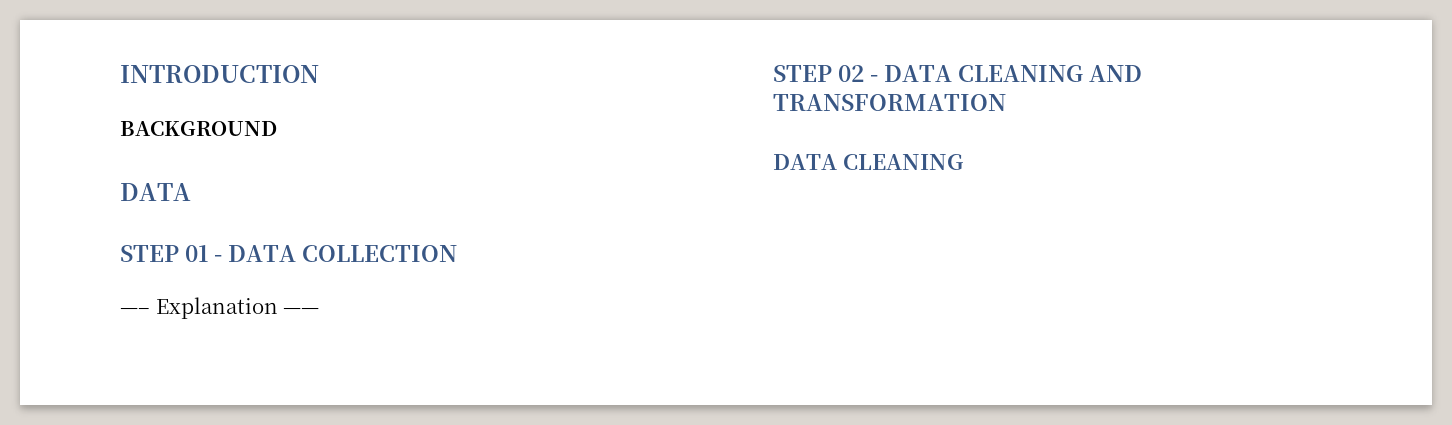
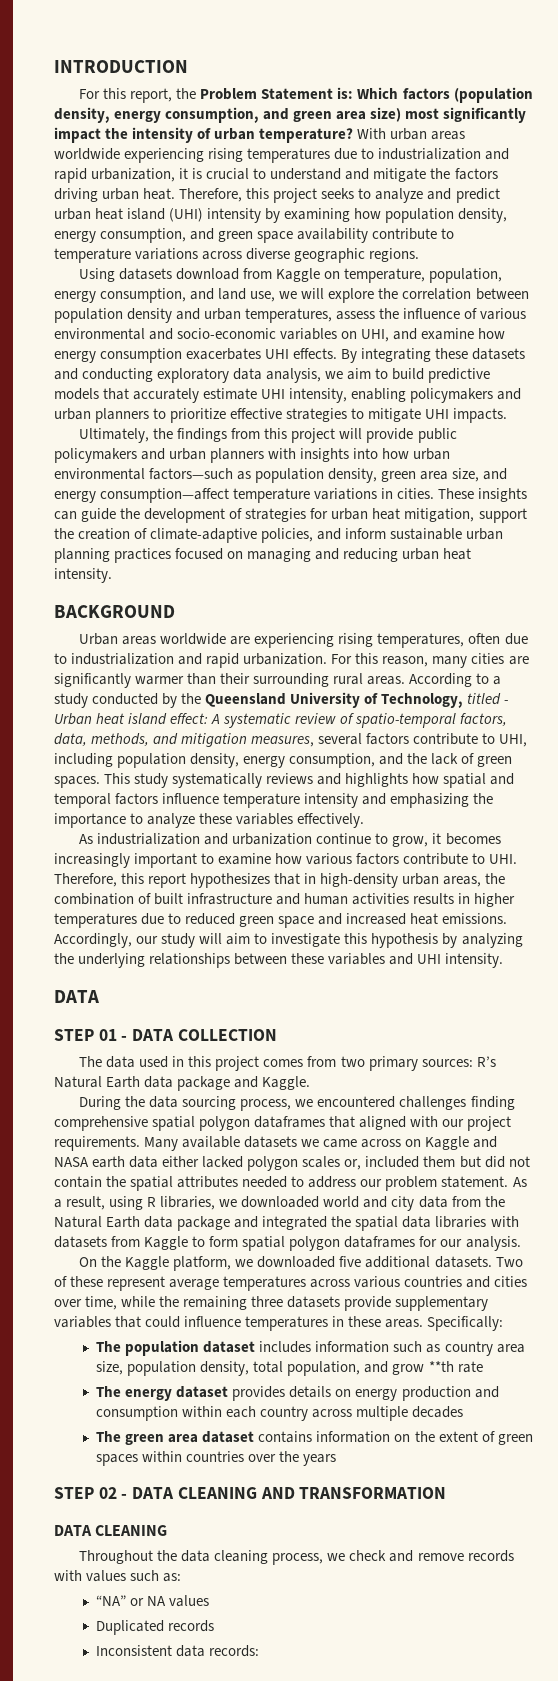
[120,121,277,136] BACKGROUND -> [79,87,533,103] [54,107,527,123] [54,127,466,143] [54,148,510,163] [54,168,498,183] [54,188,500,203] [54,208,508,223] [54,228,455,243] [54,248,420,263] [79,268,503,283] [54,288,529,303] [54,308,527,323] [54,328,506,342] [54,348,526,363] [54,368,491,383] [54,388,522,403] [54,408,508,423] [79,428,457,443] [54,448,451,463] [54,468,508,483] [54,488,528,503] [54,508,527,523] [54,528,504,543] [54,548,472,563] [54,568,112,583] [54,605,175,618] [79,633,528,648] [54,653,529,668] [54,673,502,688] [54,692,509,708] [54,713,508,728] [54,733,528,747] [54,753,513,768] [54,773,515,788] [54,793,494,808] [54,813,365,828] [79,833,501,847] [54,853,518,868] [54,873,506,888] [54,893,516,907] [54,913,508,928] [54,933,523,948] [54,953,504,968] For this report, the Problem Statement is: Which factors (population density, energy consumption, and green area size) most significantly impact the intensity of urban temperature? With urban areas worldwide experiencing rising temperatures due to industrialization and rapid urbanization, it is crucial to understand and mitigate the factors driving urban heat. Therefore, this project seeks to analyze and predict urban heat island (UHI) intensity by examining how population density, energy consumption, and green space availability contribute to temperature variations across diverse geographic regions. // Using datasets download from Kaggle on temperature, population, energy consumption, and land use, we will explore the correlation between population density and urban temperatures, assess the influence of various environmental and socio-economic variables on UHI, and examine how energy consumption exacerbates UHI effects. By integrating these datasets and conducting exploratory data analysis, we aim to build predictive models that accurately estimate UHI intensity, enabling policymakers and urban planners to prioritize effective strategies to mitigate UHI impacts. // Ultimately, the findings from this project will provide public policymakers and urban planners with insights into how urban environmental factors—such as population density, green area size, and energy consumption—affect temperature variations in cities. These insights can guide the development of strategies for urban heat mitigation, support the creation of climate-adaptive policies, and inform sustainable urban planning practices focused on managing and reducing urban heat intensity. // BACKGROUND // Urban areas worldwide are experiencing rising temperatures, often due to industrialization and rapid urbanization. For this reason, many cities are significantly warmer than their surrounding rural areas. According to a study conducted by the Queensland University of Technology, titled - Urban heat island effect: A systematic review of spatio-temporal factors, data, methods, and mitigation measures, several factors contribute to UHI, including population density, energy consumption, and the lack of green spaces. This study systematically reviews and highlights how spatial and temporal factors influence temperature intensity and emphasizing the importance to analyze these variables effectively. // As industrialization and urbanization continue to grow, it becomes increasingly important to examine how various factors contribute to UHI. Therefore, this report hypothesizes that in high-density urban areas, the combination of built infrastructure and human activities results in higher temperatures due to reduced green space and increased heat emissions. Accordingly, our study will aim to investigate this hypothesis by analyzing the underlying relationships between these variables and UHI intensity.
[120,297,320,319] —– Explanation —— -> [79,1056,496,1071] [54,1076,311,1091] [79,1096,515,1111] [54,1116,512,1131] [54,1136,498,1151] [54,1156,530,1171] [54,1176,527,1191] [54,1196,505,1211] [54,1216,519,1231] [54,1236,521,1251] [79,1256,523,1271] [54,1276,528,1291] [54,1296,489,1311] [54,1316,504,1331] [96,1340,525,1356] [96,1361,483,1376] [96,1386,499,1401] [96,1406,464,1421] [96,1431,533,1445] [96,1451,337,1466] The data used in this project comes from two primary sources: R’s Natural Earth data package and Kaggle. // During the data sourcing process, we encountered challenges finding comprehensive spatial polygon dataframes that aligned with our project requirements. Many available datasets we came across on Kaggle and NASA earth data either lacked polygon scales or, included them but did not contain the spatial attributes needed to address our problem statement. As a result, using R libraries, we downloaded world and city data from the Natural Earth data package and integrated the spatial data libraries with datasets from Kaggle to form spatial polygon dataframes for our analysis. // On the Kaggle platform, we downloaded five additional datasets. Two of these represent average temperatures across various countries and cities over time, while the remaining three datasets provide supplementary variables that could influence temperatures in these areas. Specifically: // The population dataset includes information such as country area size, population density, total population, and grow **th rate // The energy dataset provides details on energy production and consumption within each country across multiple decades // The green area dataset contains information on the extent of green spaces within countries over the years
(963, 162) none -> [79,1550,514,1565] [54,1570,182,1582] [96,1595,210,1607] [96,1620,215,1635] [96,1645,260,1657] // Throughout the data cleaning process, we check and remove records with values such as: // “NA” or NA values // Duplicated records // Inconsistent data records:

